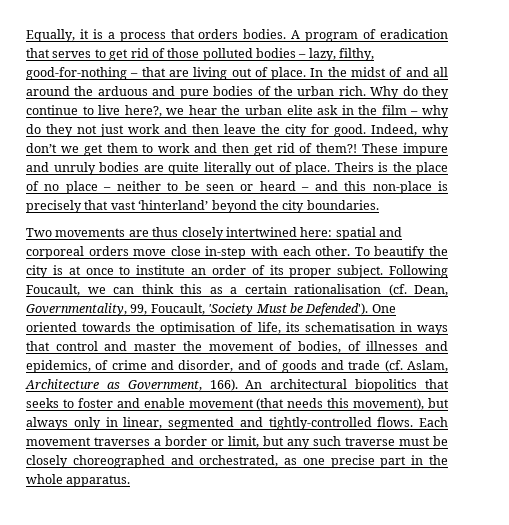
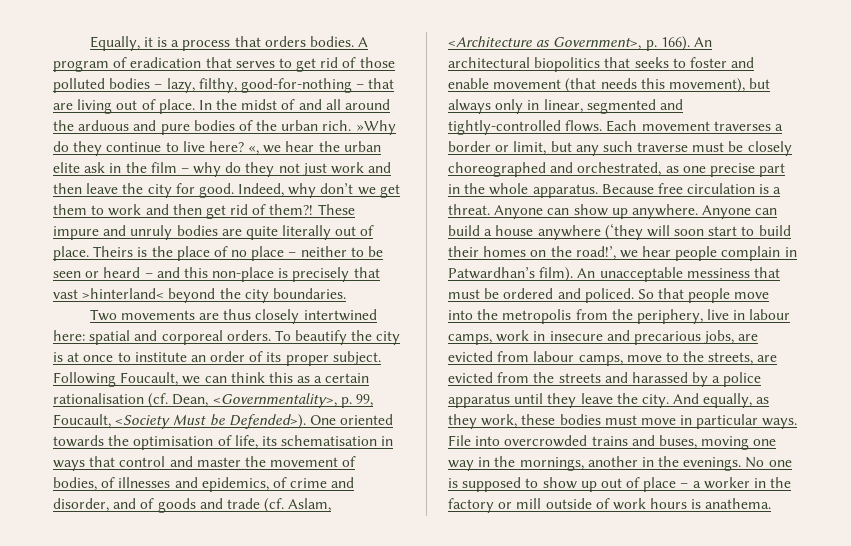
[370,86,400,99] Why -> [355,120,396,135] »Why
[124,105,162,117] here?, -> [208,141,260,155] here? «,
[138,200,209,210] ‘hinterland’ -> [82,288,165,299] >hinterland<
[88,246,351,259] orders move close in-step with each other. -> [226,330,271,341] orders.
[26,303,127,316] Governmentality, -> [212,393,352,408] <Governmentality>, p.
[208,303,254,316] 'Society -> [115,415,171,429] <Society
[305,303,369,316] Defended'). -> [228,414,306,429] Defended>).
[25,379,202,391] Architecture as Government, -> [448,36,657,51] <Architecture as Government>, p.
(131, 481) none -> [601,183,782,194] [448,204,778,219] [448,223,791,240] [448,246,797,261] [448,267,780,282] [448,288,770,303] [448,309,791,324] [448,330,759,345] [448,351,778,366] [448,372,762,387] [448,393,770,408] [448,414,798,429] [448,435,777,450] [448,456,792,471] [448,477,792,492] [448,498,772,513] Because free circulation is a threat. Anyone can show up anywhere. Anyone can build a house anywhere (‘they will soon start to build their homes on the road!’, we hear people complain in Patwardhan’s film). An unacceptable messiness that must be ordered and policed. So that people move into the metropolis from the periphery, live in labour camps, work in insecure and precarious jobs, are evicted from labour camps, move to the streets, are evicted from the streets and harassed by a police apparatus until they leave the city. And equally, as they work, these bodies must move in particular ways. File into overcrowded trains and buses, moving one way in the mornings, another in the evenings. No one is supposed to show up out of place – a worker in the factory or mill outside of work hours is anathema.

